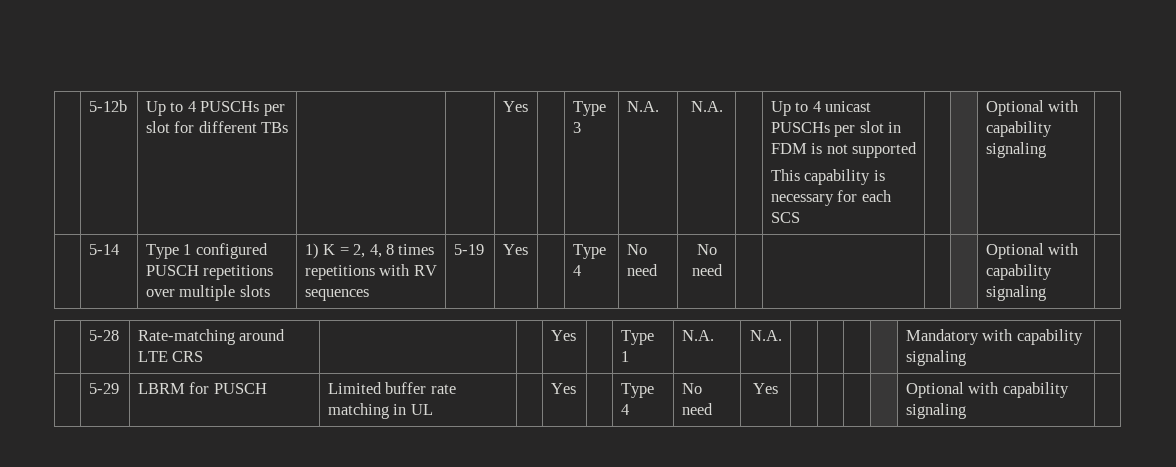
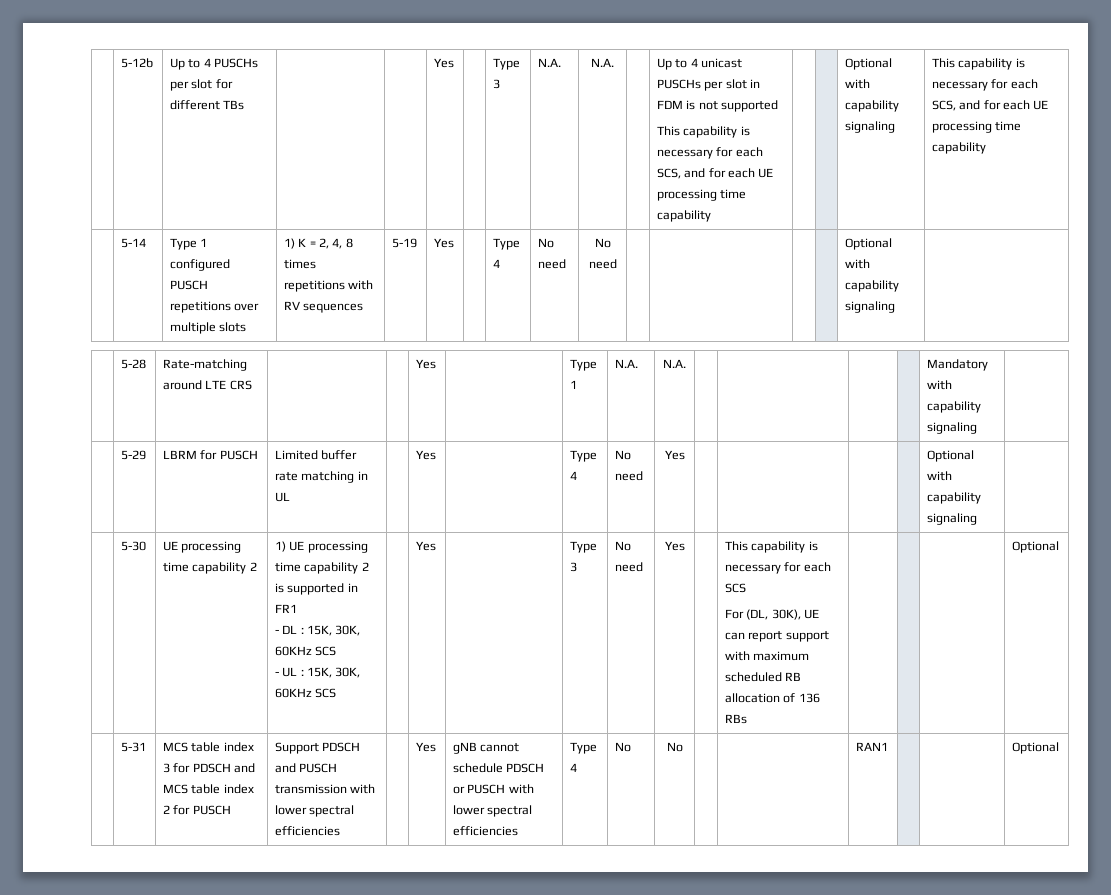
[770,212,800,223] [985,100,1080,116] [985,121,1052,137] [985,142,1046,158] SCS | | | Optional with capability signaling | -> [656,168,774,179] [656,189,747,201] [656,210,711,222] [844,58,892,70] [844,79,870,89] [844,100,899,112] [844,121,895,133] [931,58,1025,70] [931,79,1038,91] [931,100,1049,111] [931,121,1022,133] [931,142,986,154] SCS, and for each UE processing time capability | | | Optional with capability signaling | This capability is necessary for each SCS, and for each UE processing time capability
(966, 411) none -> [120,541,146,551] [162,541,242,553] [162,562,257,574] [274,541,368,553] [274,562,369,574] [274,583,358,595] [274,604,297,613] [274,625,361,636] [274,646,337,656] [274,667,361,678] [274,688,337,698] [415,541,436,551] [569,541,597,553] [569,562,577,572] [614,541,631,551] [614,562,643,572] [664,541,685,551] [724,541,818,553] [724,562,831,574] [724,583,746,593] [724,609,820,620] [724,631,829,642] [724,651,810,661] [724,672,802,682] [724,693,820,703] [724,714,747,724] [1011,541,1059,553] [120,742,146,752] [162,742,254,752] [162,763,256,773] [162,784,254,794] [162,805,231,815] [274,742,361,754] [274,763,338,773] [274,784,376,794] [274,805,355,817] [274,826,340,836] [415,742,436,752] [452,742,520,754] [452,763,545,773] [452,784,534,794] [452,805,533,817] [452,826,518,836] [569,742,597,754] [569,763,577,772] [614,742,631,752] [666,742,683,752] [855,742,888,751] [1011,742,1059,754] // | 5-30 | UE processing time capability 2 | 1) UE processing time capability 2 is supported in FR1 // - DL : 15K, 30K, 60KHz SCS // - UL : 15K, 30K, 60KHz SCS | | Yes | | Type 3 | No need | Yes | | This capability is necessary for each SCS // For (DL, 30K), UE can report support with maximum scheduled RB allocation of 136 RBs | | | | Optional // | 5-31 | MCS table index 3 for PDSCH and MCS table index 2 for PUSCH | Support PDSCH and PUSCH transmission with lower spectral efficiencies | | Yes | gNB cannot schedule PDSCH or PUSCH with lower spectral efficiencies | Type 4 | No | No | | | RAN1 | | | Optional

